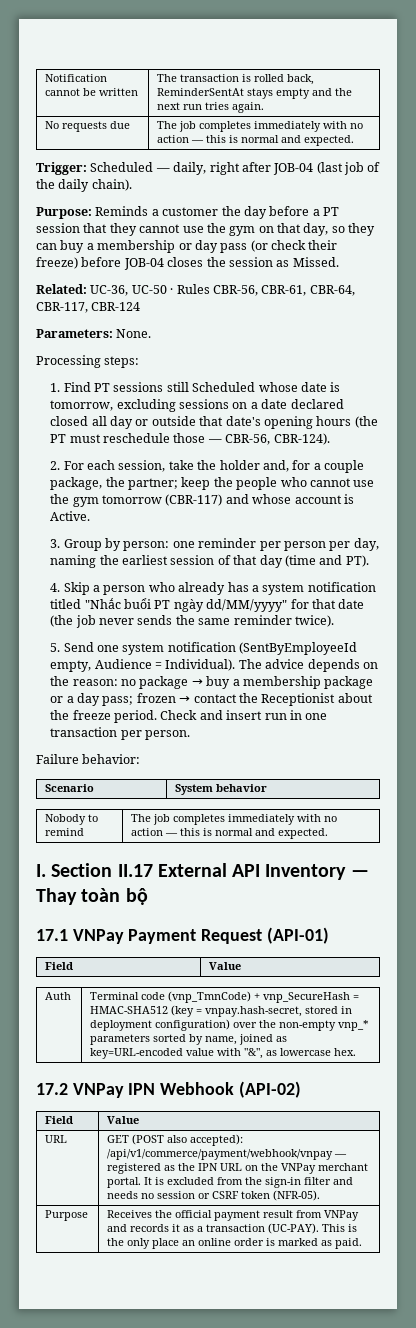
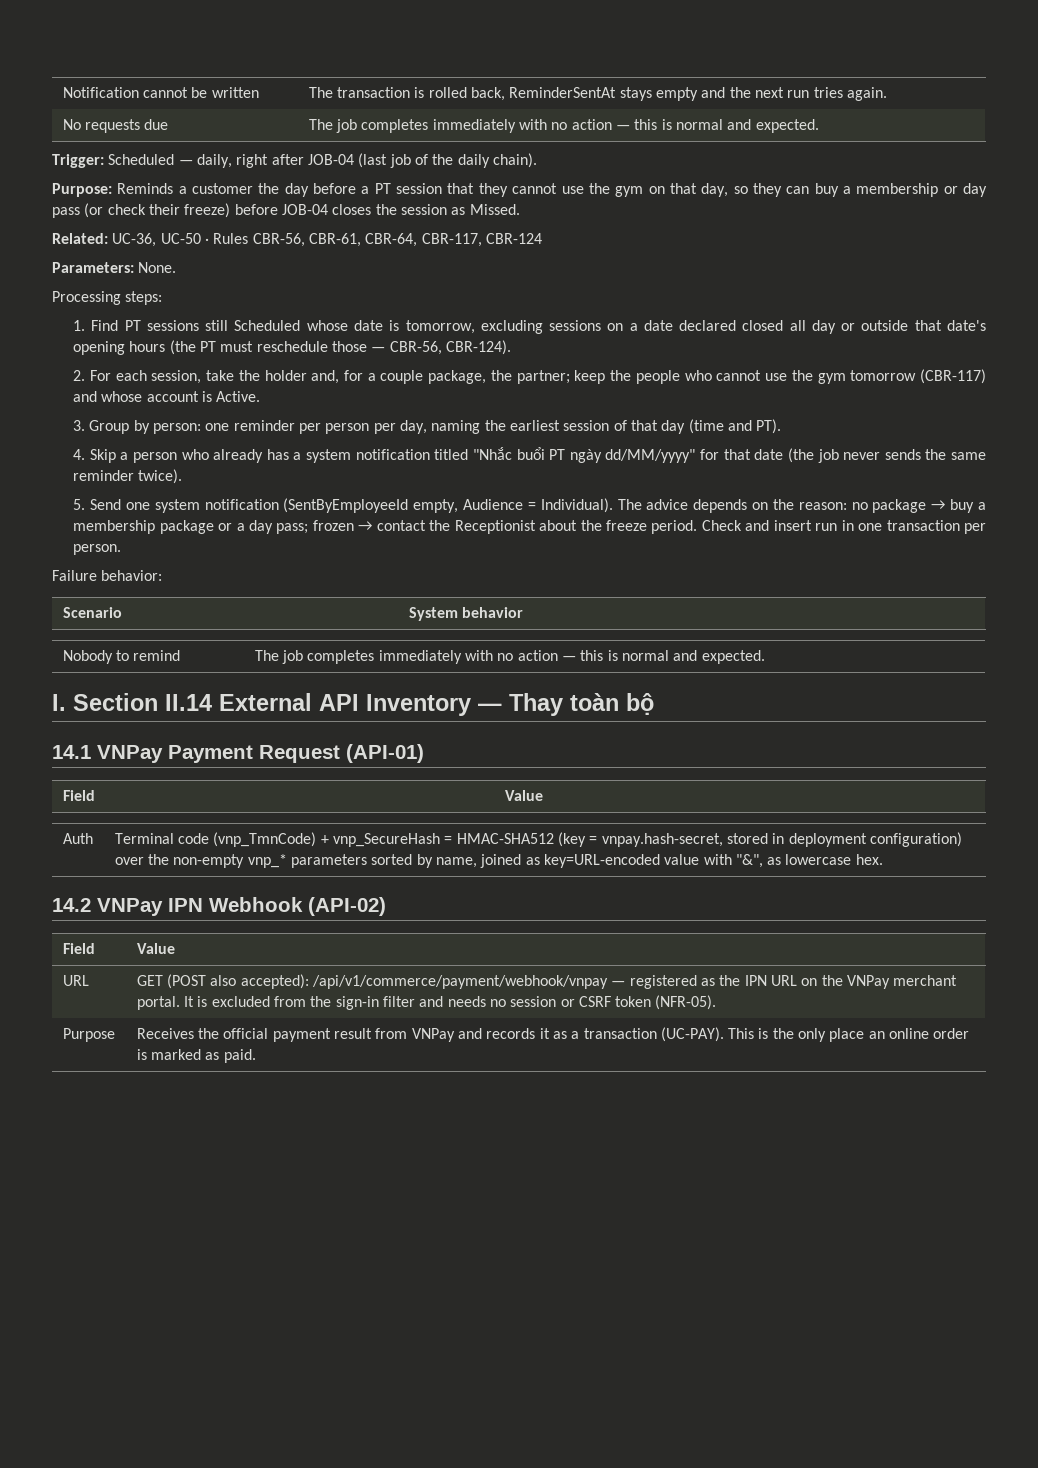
[117,864,153,877] II.17 -> [165,694,212,711] II.14
[36,929,68,941] 17.1 -> [52,745,91,759] 14.1
[36,1083,68,1095] 17.2 -> [52,898,91,912] 14.2

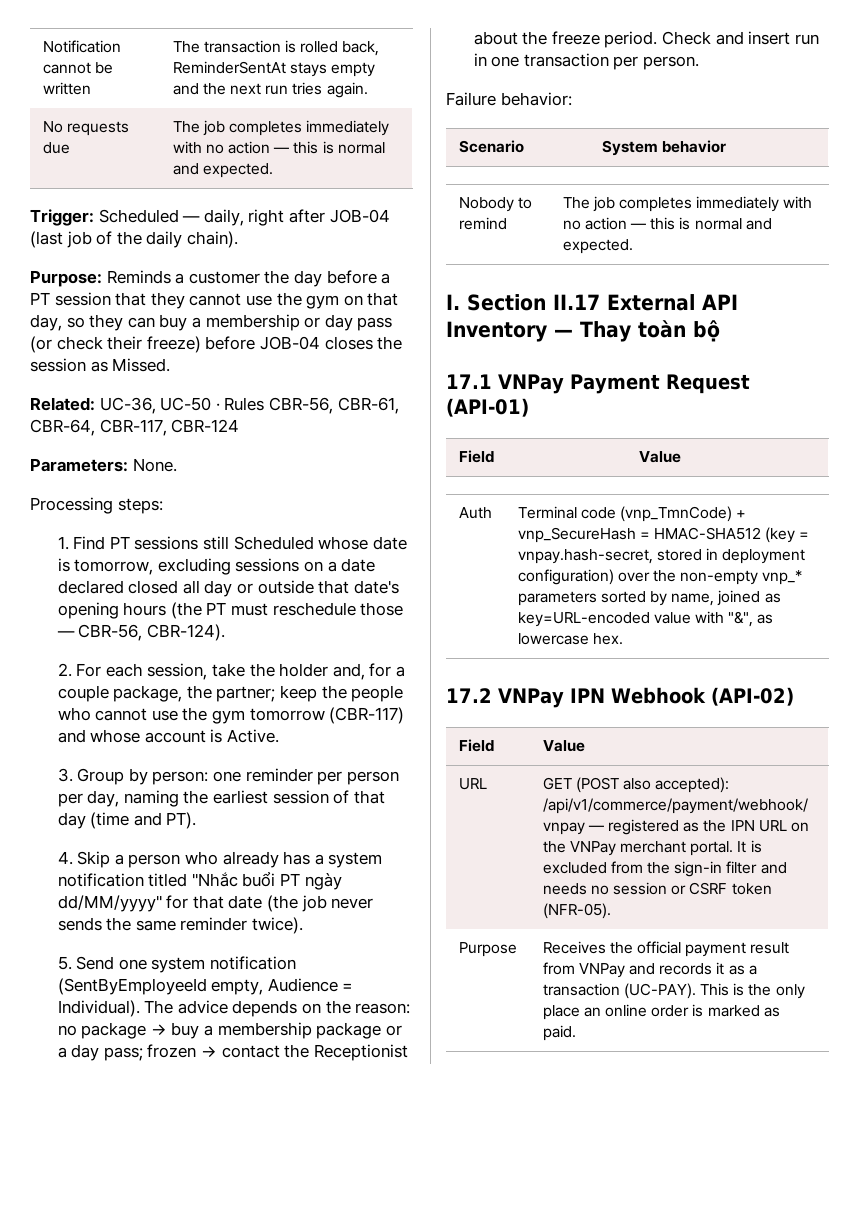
[165,694,212,711] II.14 -> [553,294,600,310] II.17
[52,745,91,759] 14.1 -> [446,374,492,389] 17.1
[52,898,91,912] 14.2 -> [446,688,492,703] 17.2

